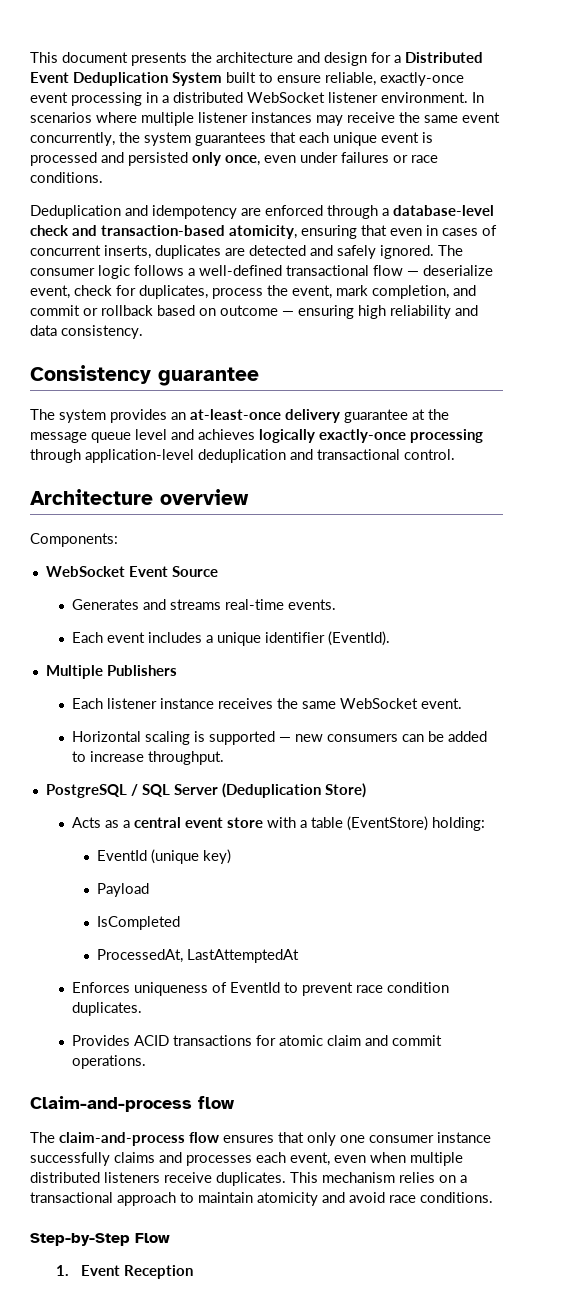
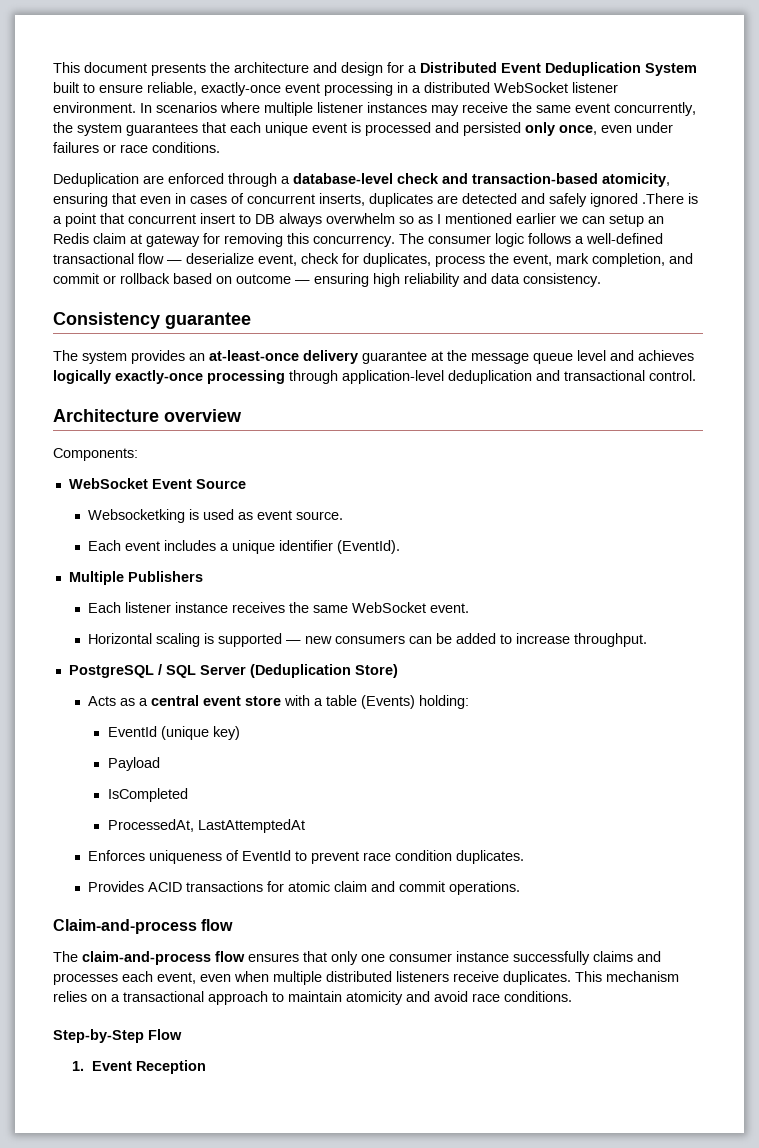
[125,205,237,219] and idempotency -> (139, 180) none
[380,245,434,259] ignored. -> [590,193,698,207] [53,213,664,227] [53,233,395,247] ignored .There is a point that concurrent insert to DB always overwhelm so as I mentioned earlier we can setup an Redis claim at gateway for removing this concurrency.
[71,599,336,610] Generates and streams real-time events. -> [88,509,344,523] Websocketking is used as event source.
[346,816,428,831] (EventStore) -> [361,695,416,709] (Events)

